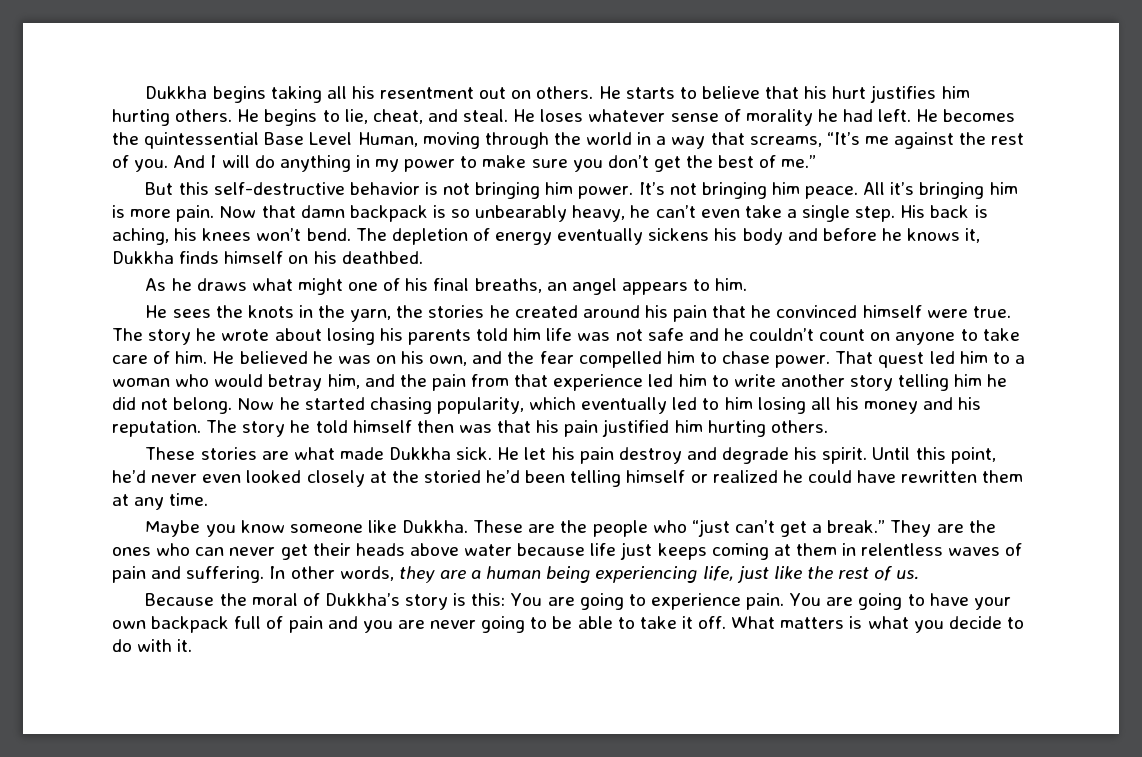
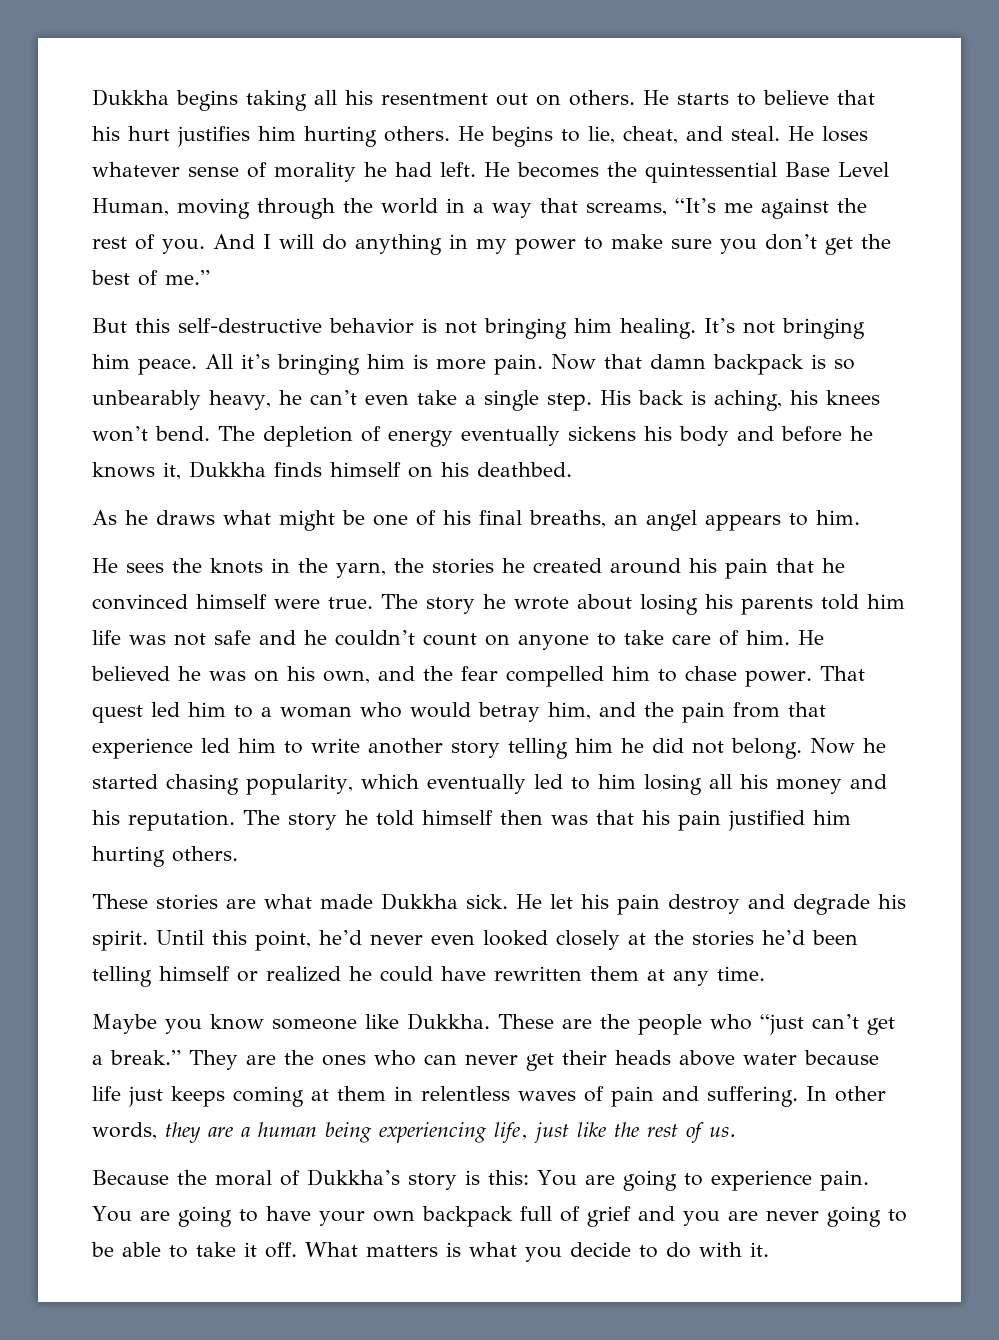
[578,186,634,199] power. -> [620,318,696,339] healing.
(343, 286) none -> [342,510,365,525] be
[423,470,481,483] storied -> [692,930,754,946] stories
[288,616,323,633] pain -> [586,1206,631,1227] grief

